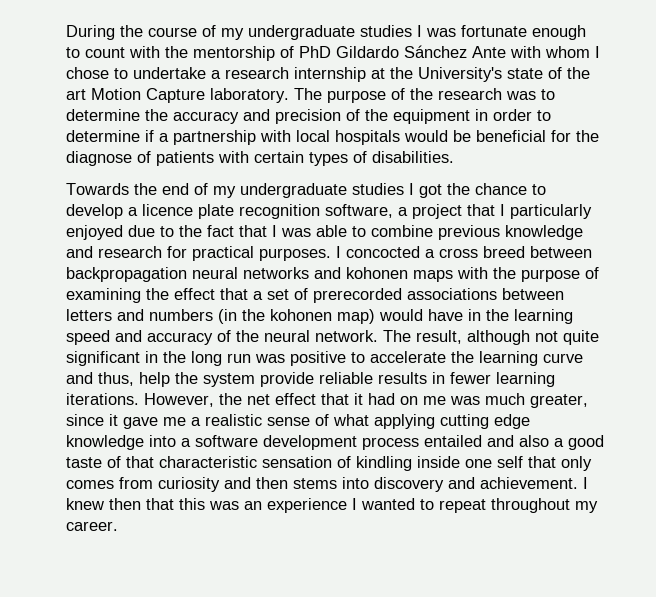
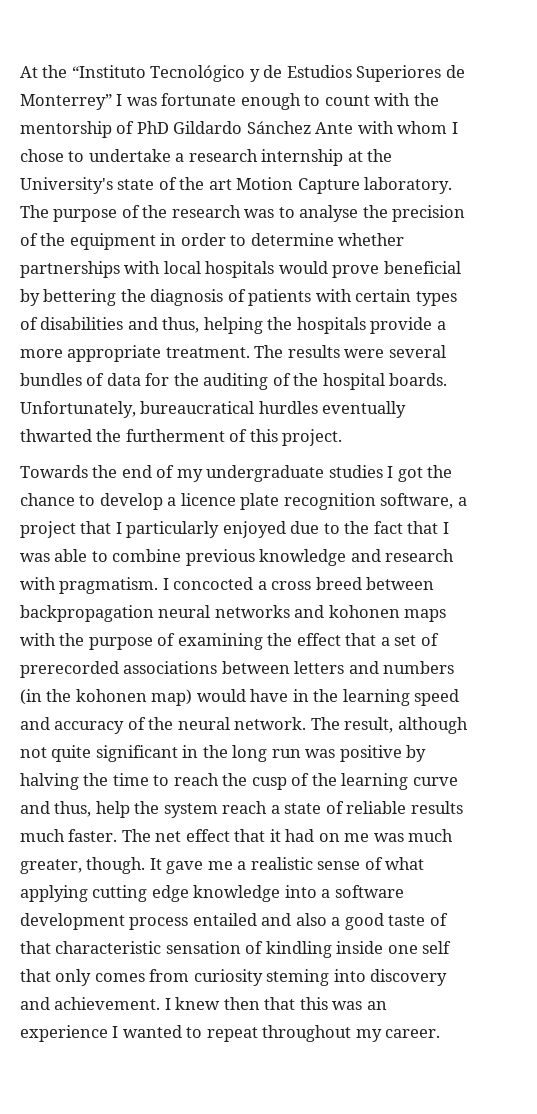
[66,25,412,40] During the course of my undergraduate studies -> [20,65,465,82] [20,94,112,110] At the “Instituto Tecnológico y de Estudios Superiores de Monterrey”
[66,109,270,124] determine the accuracy and -> [299,205,388,222] analyse the
[145,130,256,145] if a partnership -> [338,233,405,246] [20,261,120,278] whether partnerships
[453,130,599,142] [66,151,132,166] be beneficial for the diagnose -> [332,261,461,278] [20,289,224,306] prove beneficial by bettering the diagnosis
[372,151,454,163] disabilities. -> [40,317,446,334] [20,345,446,362] [20,373,448,390] [20,401,407,418] [20,429,343,446] disabilities and thus, helping the hospitals provide a more appropriate treatment. The results were several bundles of data for the auditing of the hospital boards. Unfortunately, bureaucratical hurdles eventually thwarted the furtherment of this project.
[167,246,331,261] for practical purposes. -> [20,577,159,594] with pragmatism.
[351,351,446,363] to accelerate -> [406,745,427,762] [20,773,310,790] by halving the time to reach the cusp of
[260,372,555,387] [66,393,242,407] provide reliable results in fewer learning iterations. However, the -> [222,801,463,814] [20,829,151,842] reach a state of reliable results much faster. The
[66,414,118,426] since it -> [86,857,162,874] though. It
[224,477,337,489] and then stems -> [266,969,330,986] steming

